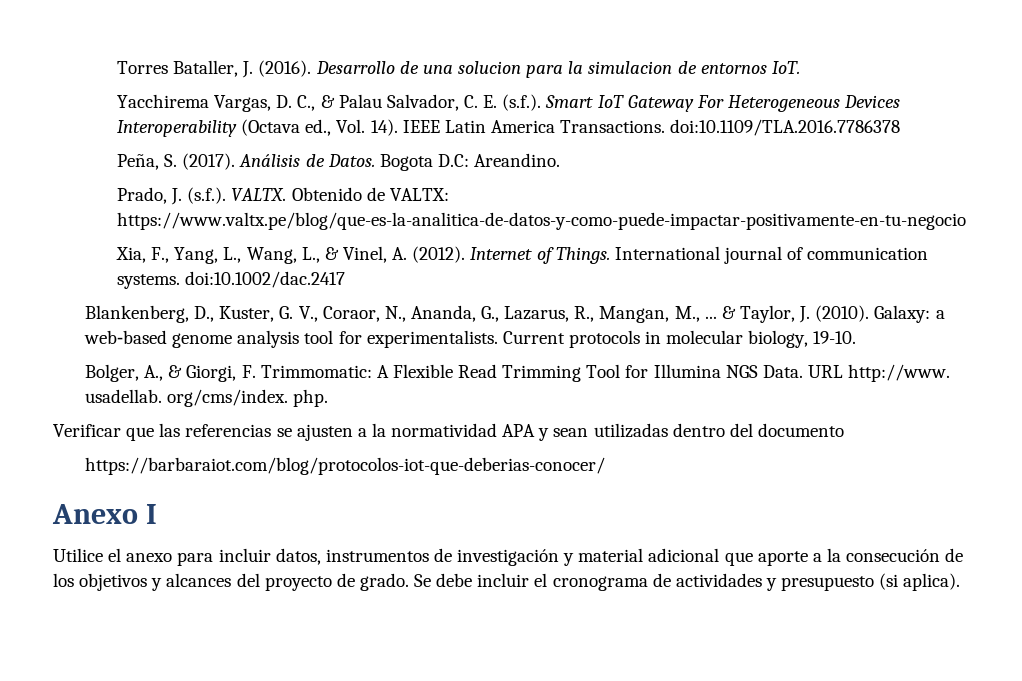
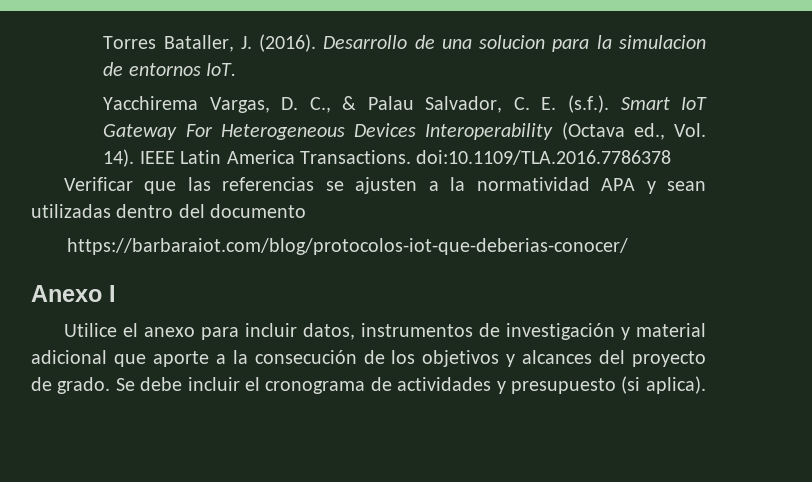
[117,153,561,171] [117,187,449,205] [117,212,967,230] [116,246,929,264] [117,271,346,289] [85,305,945,323] [84,330,857,348] [85,364,951,382] [85,389,329,407] // Peña, S. (2017). Análisis de Datos. Bogota D.C: Areandino. // Prado, J. (s.f.). VALTX. Obtenido de VALTX: https://www.valtx.pe/blog/que-es-la-analitica-de-datos-y-como-puede-impactar-positivamente-en-tu-negocio // Xia, F., Yang, L., Wang, L., & Vinel, A. (2012). Internet of Things. International journal of communication systems. doi:10.1002/dac.2417 // Blankenberg, D., Kuster, G. V., Coraor, N., Ananda, G., Lazarus, R., Mangan, M., ... & Taylor, J. (2010). Galaxy: a web‐based genome analysis tool for experimentalists. Current protocols in molecular biology, 19-10. // Bolger, A., & Giorgi, F. Trimmomatic: A Flexible Read Trimming Tool for Illumina NGS Data. URL http://www. usadellab. org/cms/index. php. -> (672, 157) none

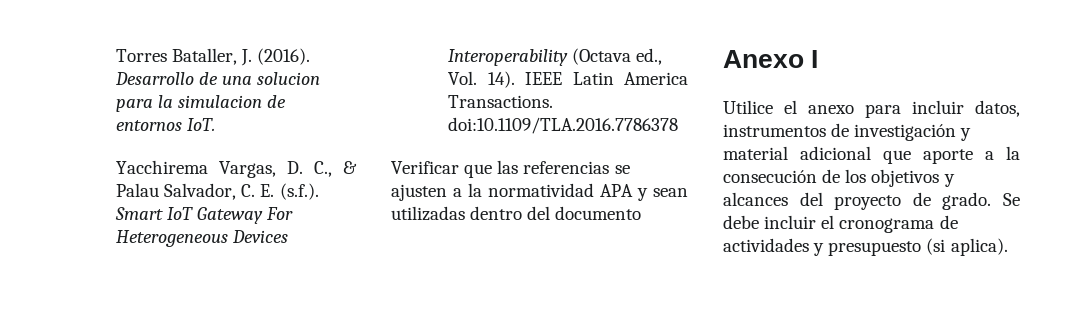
[67,238,629,255] // https://barbaraiot.com/blog/protocolos-iot-que-deberias-conocer/ -> (642, 213) none

